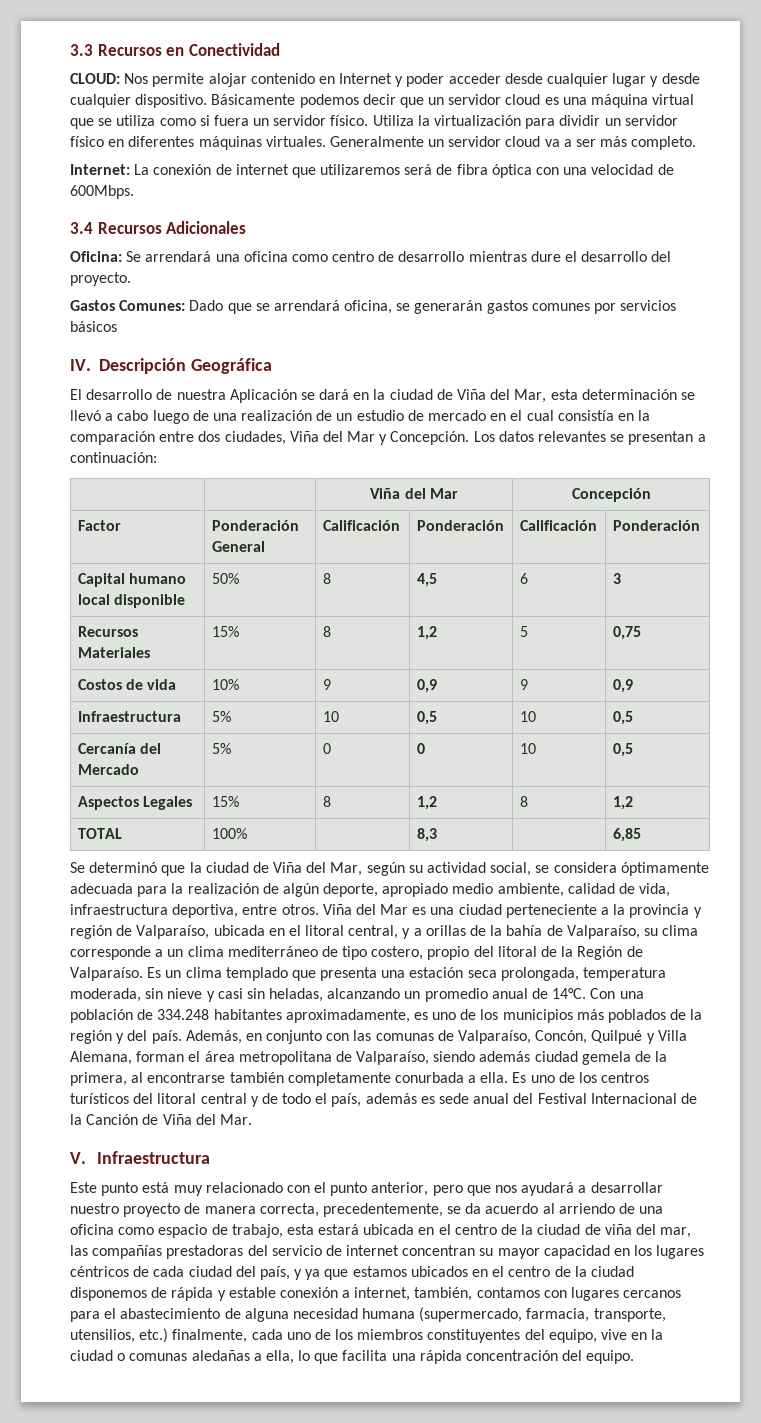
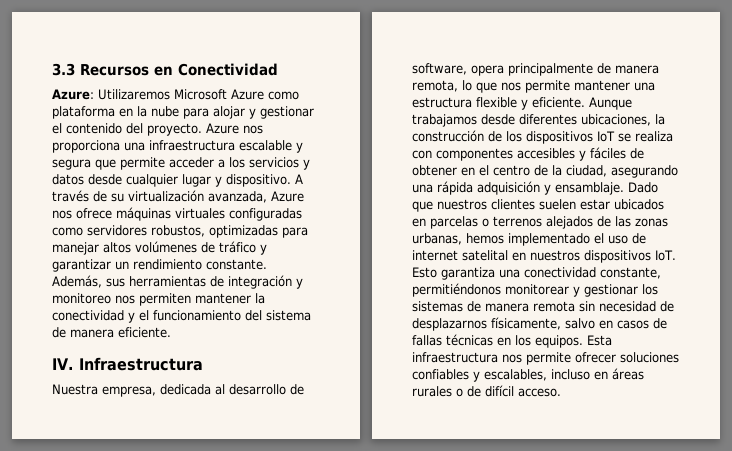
[70,73,700,87] [70,94,695,108] [70,115,678,129] [70,136,697,150] [70,164,674,178] [70,185,134,199] [70,221,247,234] [70,251,672,262] [70,272,131,286] [70,300,677,314] [70,321,117,332] [70,358,272,374] [70,389,695,403] [70,410,651,424] [70,431,706,445] [70,452,157,463] [370,488,458,499] [571,488,651,502] [77,520,121,531] [211,520,299,531] [211,541,265,552] [322,520,400,531] [416,520,504,531] [519,520,597,531] [612,520,700,531] [77,573,186,587] [77,594,185,608] [211,573,239,584] [322,573,331,584] [416,573,437,587] [519,573,528,584] [612,573,621,584] [77,626,138,637] [77,647,150,658] [211,626,239,637] [322,626,331,637] [416,626,437,640] [519,626,528,637] [612,626,641,640] [77,679,177,690] [211,679,239,690] [322,679,331,690] [416,679,437,693] [519,679,528,690] [612,679,633,693] [77,711,181,722] [211,711,231,722] [322,711,339,722] [416,711,437,725] [519,711,536,722] [612,711,633,725] [77,743,161,754] [77,764,139,775] [211,743,231,754] [322,743,331,754] [416,743,425,754] [519,743,536,754] [612,743,633,757] [77,796,192,810] [211,796,239,807] [322,796,331,807] [416,796,437,810] [519,796,528,807] [612,796,633,810] [77,828,122,839] [211,828,247,839] [416,828,437,842] [612,828,641,842] [70,862,709,876] [70,883,671,897] [70,904,702,918] [70,925,699,939] [70,946,643,960] [70,967,667,981] [70,988,644,1002] [70,1009,703,1023] [70,1030,687,1044] [70,1051,668,1065] [70,1072,650,1086] [70,1093,697,1107] [70,1114,252,1125] [70,1151,211,1164] [70,1182,663,1196] [70,1203,664,1217] [70,1224,692,1238] [70,1245,705,1259] [70,1266,634,1280] [70,1287,682,1301] [70,1307,666,1322] [70,1328,664,1343] [70,1350,635,1364] CLOUD: Nos permite alojar contenido en Internet y poder acceder desde cualquier lugar y desde cualquier dispositivo. Básicamente podemos decir que un servidor cloud es una máquina virtual que se utiliza como si fuera un servidor físico. Utiliza la virtualización para dividir un servidor físico en diferentes máquinas virtuales. Generalmente un servidor cloud va a ser más completo. // Internet: La conexión de internet que utilizaremos será de fibra óptica con una velocidad de 600Mbps. // 3.4 Recursos Adicionales // Oficina: Se arrendará una oficina como centro de desarrollo mientras dure el desarrollo del proyecto. // Gastos Comunes: Dado que se arrendará oficina, se generarán gastos comunes por servicios básicos // IV. Descripción Geográfica // El desarrollo de nuestra Aplicación se dará en la ciudad de Viña del Mar, esta determinación se llevó a cabo luego de una realización de un estudio de mercado en el cual consistía en la comparación entre dos ciudades, Viña del Mar y Concepción. Los datos relevantes se presentan a continuación: // | | Viña del Mar | Concepción // Factor | Ponderación General | Calificación | Ponderación | Calificación | Ponderación // Capital humano local disponible | 50% | 8 | 4,5 | 6 | 3 // Recursos Materiales | 15% | 8 | 1,2 | 5 | 0,75 // Costos de vida | 10% | 9 | 0,9 | 9 | 0,9 // Infraestructura | 5% | 10 | 0,5 | 10 | 0,5 // Cercanía del Mercado | 5% | 0 | 0 | 10 | 0,5 // Aspectos Legales | 15% | 8 | 1,2 | 8 | 1,2 // TOTAL | 100% | | 8,3 | | 6,85 // Se determinó que la ciudad de Viña del Mar, según su actividad social, se considera óptimamente adecuada para la realización de algún deporte, apropiado medio ambiente, calidad de vida, infraestructura deportiva, entre otros. Viña del Mar es una ciudad perteneciente a la provincia y región de Valparaíso, ubicada en el litoral central, y a orillas de la bahía de Valparaíso, su clima corresponde a un clima mediterráneo de tipo costero, propio del litoral de la Región de Valparaíso. Es un clima templado que presenta una estación seca prolongada, temperatura moderada, sin nieve y casi sin heladas, alcanzando un promedio anual de 14°C. Con una población de 334.248 habitantes aproximadamente, es uno de los municipios más poblados de la región y del país. Además, en conjunto con las comunas de Valparaíso, Concón, Quilpué y Villa Alemana, forman el área metropolitana de Valparaíso, siendo además ciudad gemela de la primera, al encontrarse también completamente conurbada a ella. Es uno de los centros turísticos del litoral central y de todo el país, además es sede anual del Festival Internacional de la Canción de Viña del Mar. // V. Infraestructura // Este punto está muy relacionado con el punto anterior, pero que nos ayudará a desarrollar nuestro proyecto de manera correcta, precedentemente, se da acuerdo al arriendo de una oficina como espacio de trabajo, esta estará ubicada en el centro de la ciudad de viña del mar, las compañías prestadoras del servicio de internet concentran su mayor capacidad en los lugares céntricos de cada ciudad del país, y ya que estamos ubicados en el centro de la ciudad disponemos de rápida y estable conexión a internet, también, contamos con lugares cercanos para el abastecimiento de alguna necesidad humana (supermercado, farmacia, transporte, utensilios, etc.) finalmente, cada uno de los miembros constituyentes del equipo, vive en la ciudad o comunas aledañas a ella, lo que facilita una rápida concentración del equipo. -> [52,89,299,100] [52,106,314,119] [52,123,263,136] [52,140,303,153] [52,157,310,170] [52,174,303,187] [52,190,304,203] [52,207,302,221] [52,225,308,238] [52,241,267,255] [52,259,267,272] [52,275,303,289] [52,293,265,306] [52,310,311,323] [52,327,171,338] [52,357,204,371] [52,384,304,397] [412,63,659,76] [412,80,655,93] [412,97,632,110] [412,114,665,127] [412,130,673,144] [412,147,644,161] [412,165,678,178] [412,181,658,195] [412,199,664,212] [412,216,668,229] [412,233,646,246] [412,250,676,263] [412,267,661,280] [412,283,658,297] [412,301,674,312] [412,317,667,331] [412,334,612,348] [412,352,679,365] [412,368,644,382] [412,385,561,397] Azure: Utilizaremos Microsoft Azure como plataforma en la nube para alojar y gestionar el contenido del proyecto. Azure nos proporciona una infraestructura escalable y segura que permite acceder a los servicios y datos desde cualquier lugar y dispositivo. A través de su virtualización avanzada, Azure nos ofrece máquinas virtuales configuradas como servidores robustos, optimizadas para manejar altos volúmenes de tráfico y garantizar un rendimiento constante. Además, sus herramientas de integración y monitoreo nos permiten mantener la conectividad y el funcionamiento del sistema de manera eficiente. // IV. Infraestructura // Nuestra empresa, dedicada al desarrollo de software, opera principalmente de manera remota, lo que nos permite mantener una estructura flexible y eficiente. Aunque trabajamos desde diferentes ubicaciones, la construcción de los dispositivos IoT se realiza con componentes accesibles y fáciles de obtener en el centro de la ciudad, asegurando una rápida adquisición y ensamblaje. Dado que nuestros clientes suelen estar ubicados en parcelas o terrenos alejados de las zonas urbanas, hemos implementado el uso de internet satelital en nuestros dispositivos IoT. Esto garantiza una conectividad constante, permitiéndonos monitorear y gestionar los sistemas de manera remota sin necesidad de desplazarnos físicamente, salvo en casos de fallas técnicas en los equipos. Esta infraestructura nos permite ofrecer soluciones confiables y escalables, incluso en áreas rurales o de difícil acceso.

